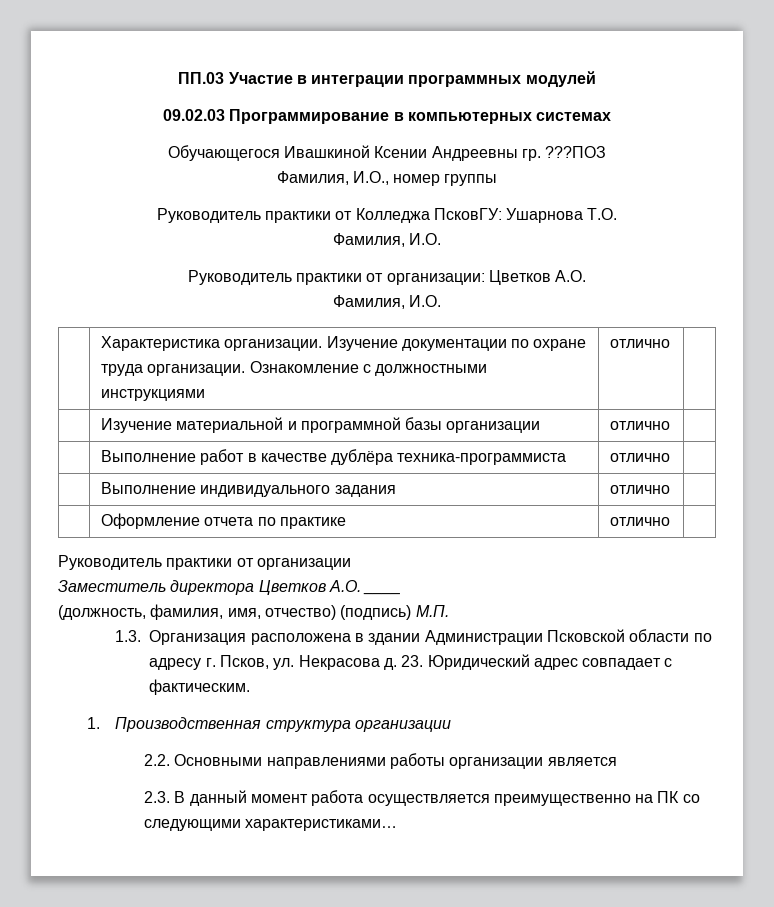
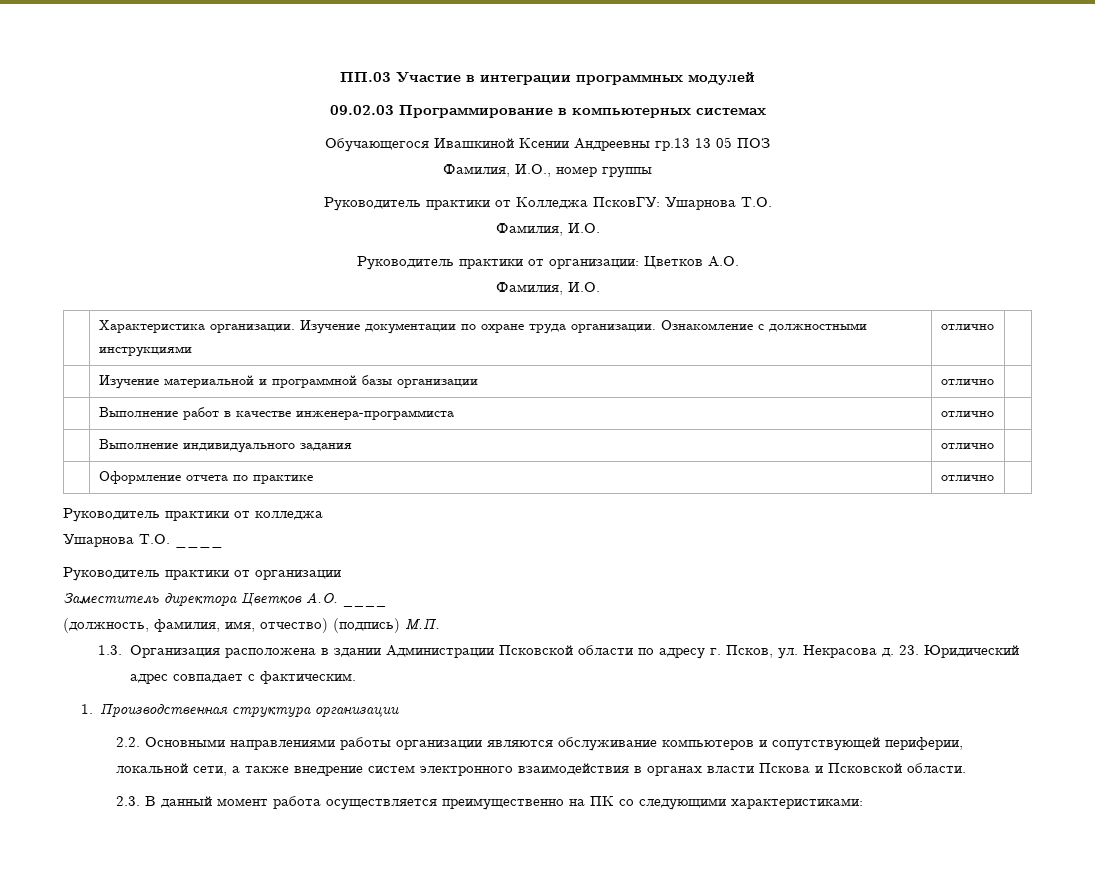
[521,146,607,161] гр. ???ПОЗ -> [655,137,770,151] гр.13 13 05 ПОЗ
[331,449,567,465] дублёра техника-программиста -> [295,410,454,420] инженера-программиста
(670, 521) none -> [63,508,323,522] [63,534,170,547] [175,544,223,548] // Руководитель практики от колледжа // Ушарнова Т.О. ____
[547,757,617,766] является -> [486,737,963,751] [115,763,966,776] являются обслуживание компьютеров и сопутствующей периферии, локальной сети, а также внедрение систем электронного взаимодействия в органах власти Пскова и Псковской области.
[245,819,398,831] характеристиками… -> [730,798,863,809] характеристиками:

